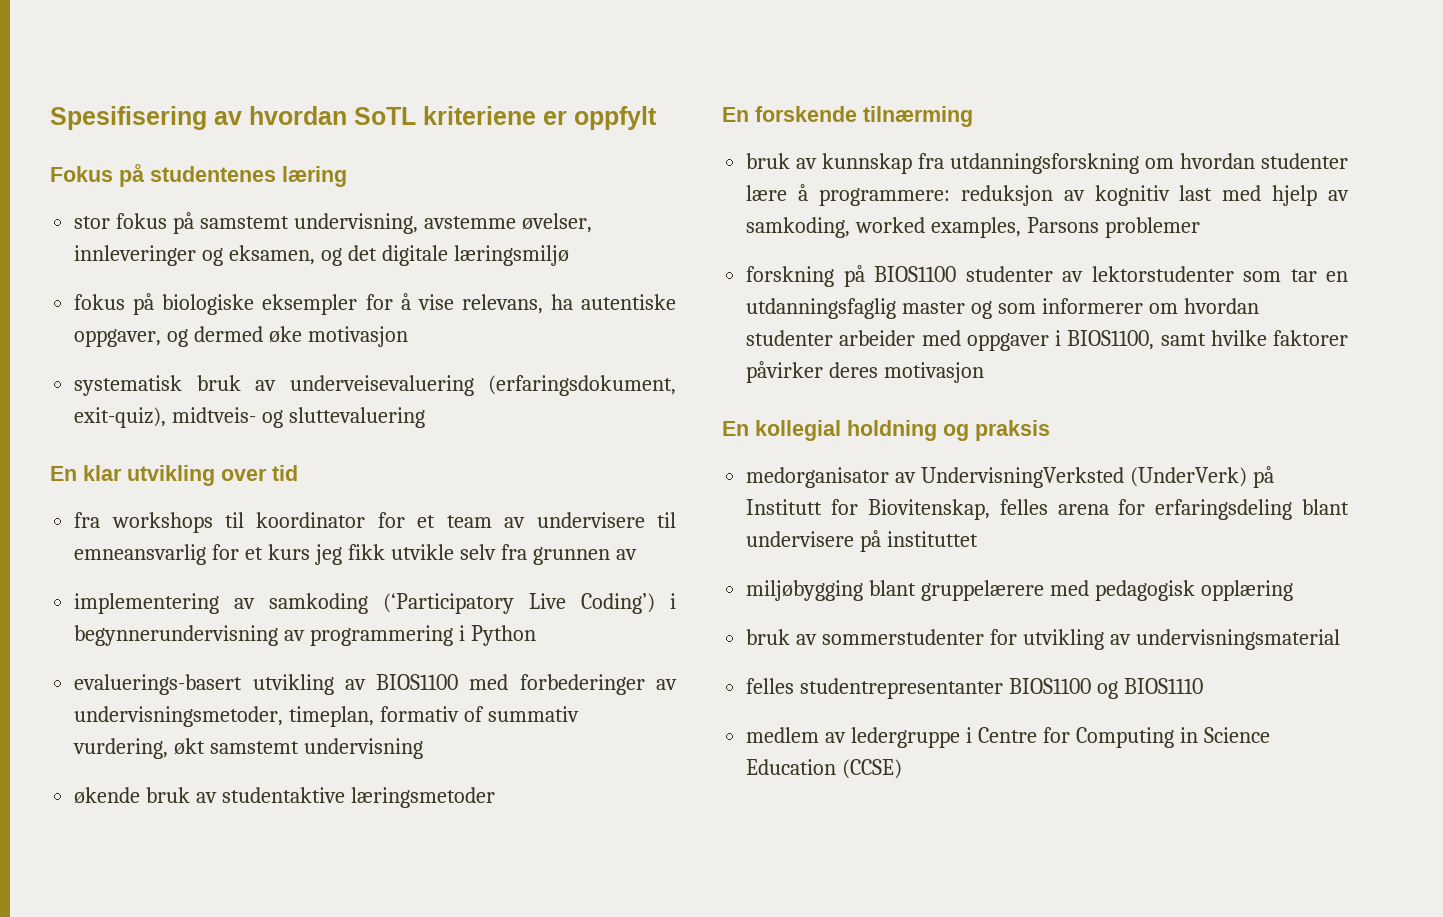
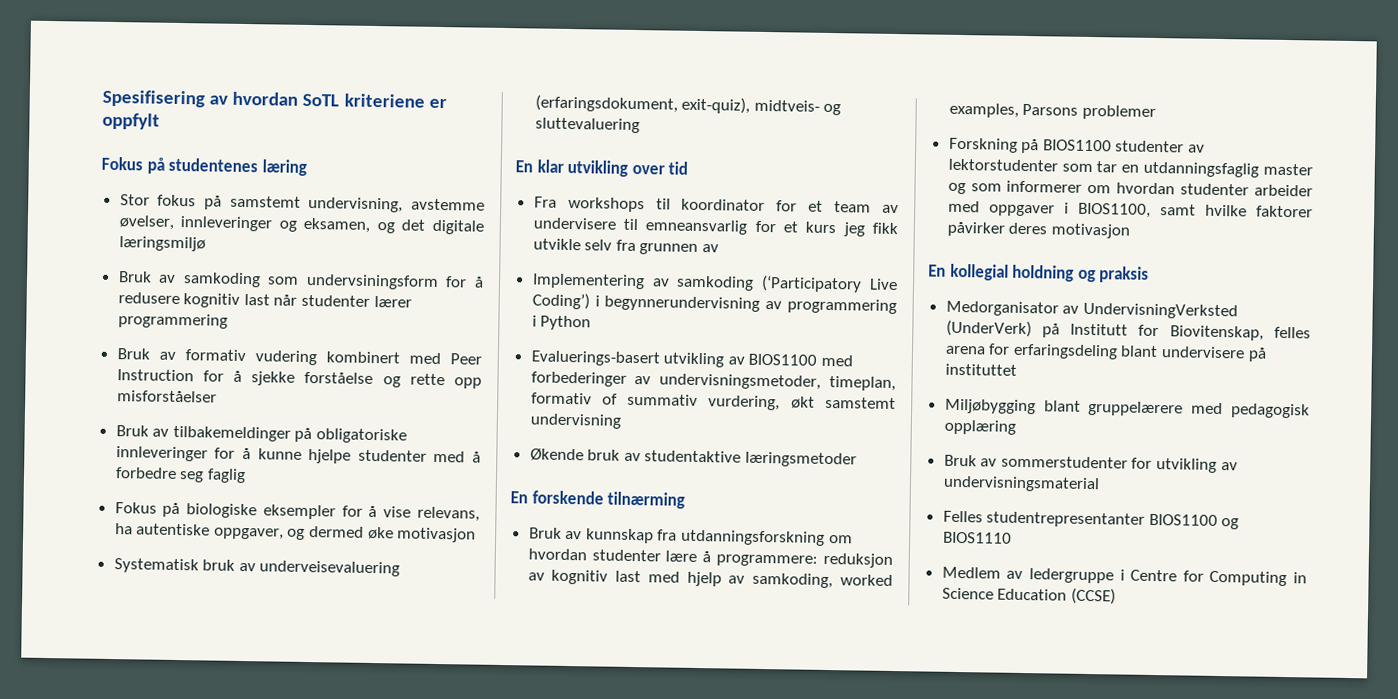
[74,216,111,229] stor -> [119,194,150,206] Stor
[74,294,126,310] fokus -> [117,271,485,290] [117,292,412,308] [117,313,228,329] [116,348,483,366] [116,369,483,389] [116,390,217,403] [115,425,408,444] [115,446,481,464] [114,467,246,484] [114,502,157,514] Bruk av samkoding som undervsiningsform for å redusere kognitiv last når studenter lærer programmering // Bruk av formativ vudering kombinert med Peer Instruction for å sjekke forståelse og rette opp misforståelser // Bruk av tilbakemeldinger på obligatoriske innleveringer for å kunne hjelpe studenter med å forbedre seg faglig // Fokus
[74,375,183,396] systematisk -> [113,558,199,574] Systematisk
[74,512,101,528] fra -> [533,196,557,208] Fra
[74,593,220,614] implementering -> [531,273,645,290] Implementering
[74,674,243,695] evaluerings-basert -> [530,350,660,367] Evaluerings-basert
[74,787,141,804] økende -> [529,448,584,462] Økende
[746,153,791,169] bruk -> [528,527,562,539] Bruk
[746,266,835,287] forskning -> [948,137,1018,153] Forskning
[746,467,890,488] medorganisator -> [945,300,1059,317] Medorganisator
[746,580,864,601] miljøbygging -> [944,398,1036,415] Miljøbygging
[746,629,791,645] bruk -> [943,454,977,467] Bruk
[746,678,795,694] felles -> [942,510,983,523] Felles
[746,727,820,743] medlem -> [941,566,1001,579] Medlem

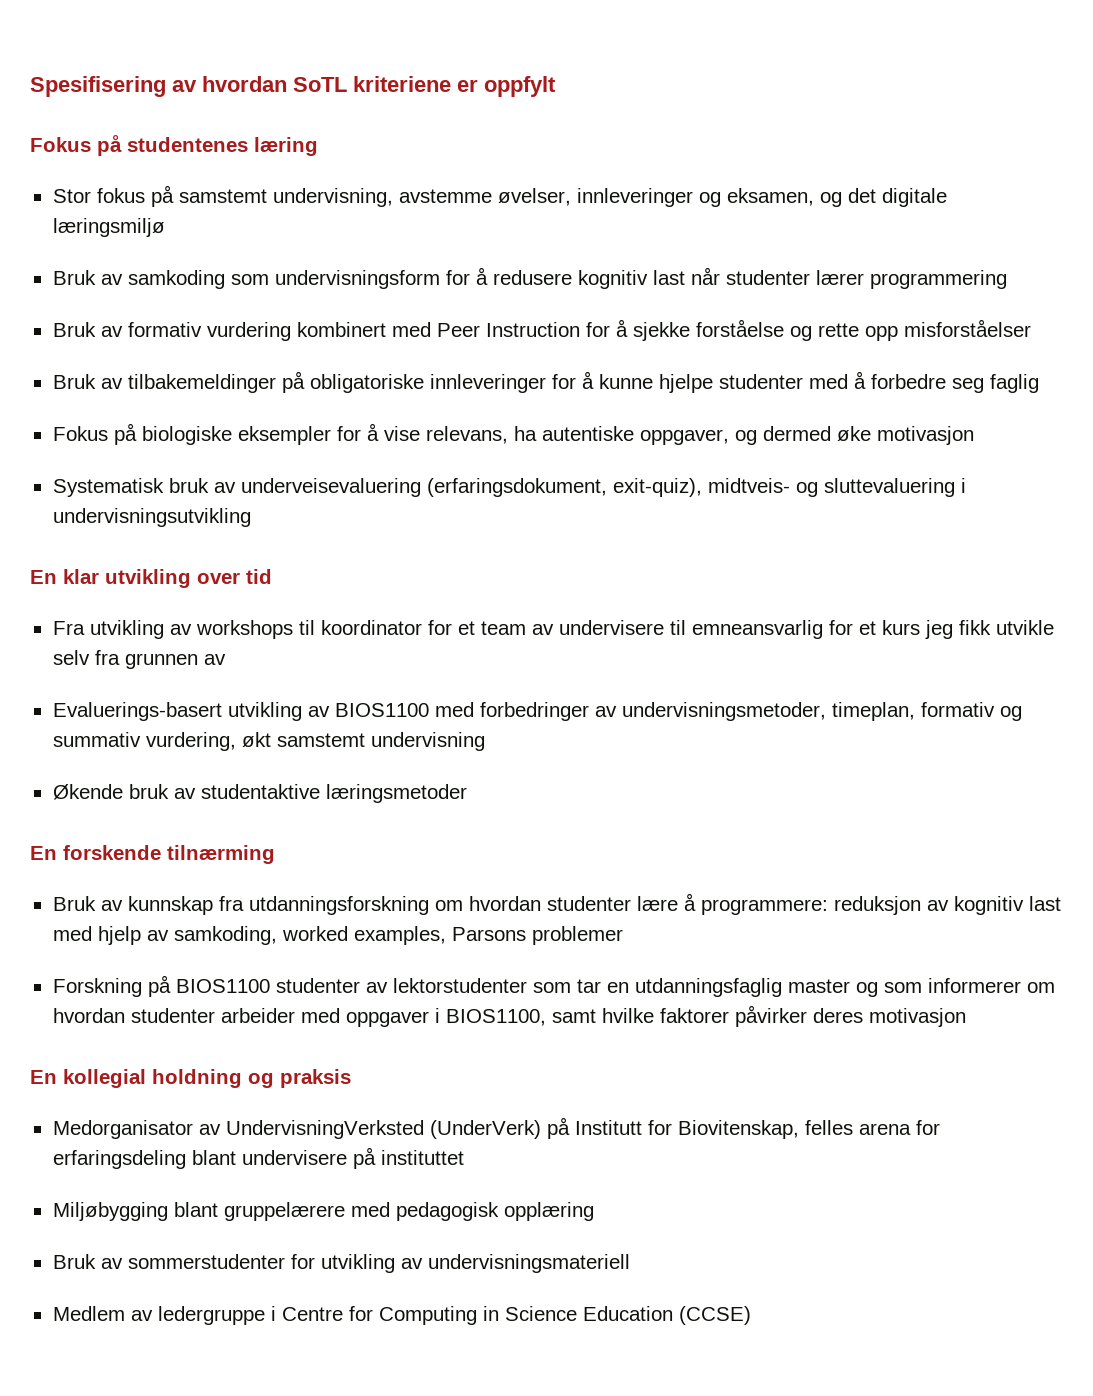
[305,273,439,290] undervsiningsform -> [274,270,440,289] undervisningsform
[254,350,317,366] vudering -> [206,322,291,341] vurdering
(640, 125) none -> [960,478,966,493] [52,508,251,527] i undervisningsutvikling
(557, 202) none -> [89,620,192,639] utvikling av
[531,273,898,293] [531,292,897,315] [531,315,592,331] // Implementering av samkoding (‘Participatory Live Coding’) i begynnerundervisning av programmering i Python -> (226, 659) none
[530,371,627,387] forbederinger -> [479,702,589,721] forbedringer
[601,393,618,405] of -> [999,706,1022,721] og
[942,475,1100,493] [942,510,1240,530] [942,531,1012,544] undervisningsmaterial // Felles studentrepresentanter BIOS1100 og BIOS1110 -> [427,1254,630,1273] undervisningsmateriell

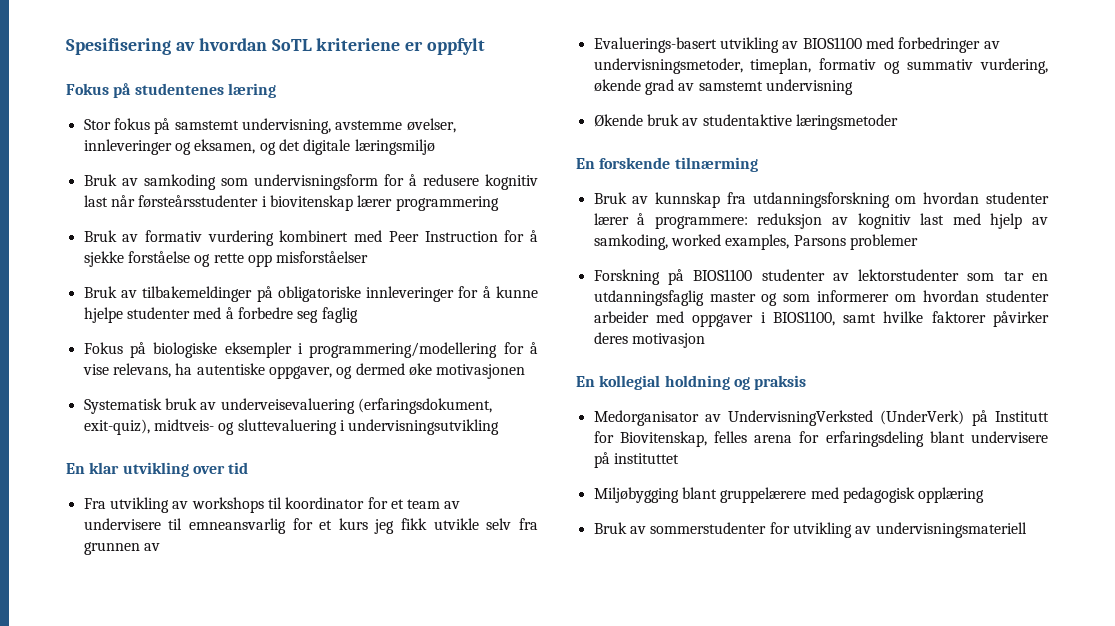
[725,270,810,285] studenter -> [138,195,353,211] førsteårsstudenter i biovitenskap
(331, 435) none -> [297,342,498,358] i programmering/modellering
[876,426,974,445] motivasjon -> [436,364,526,379] motivasjonen
[241,732,271,747] økt -> [593,79,695,95] økende grad av
[636,896,678,911] lære -> [593,213,629,225] lærer
[52,1306,751,1325] // Medlem av ledergruppe i Centre for Computing in Science Education (CCSE) -> (1027, 530) none

